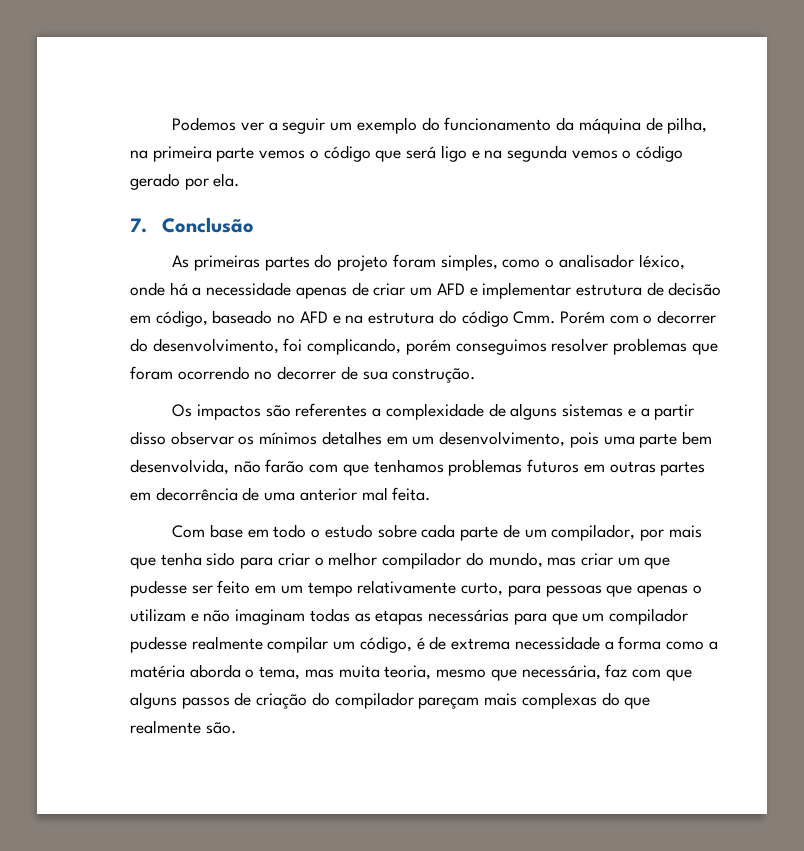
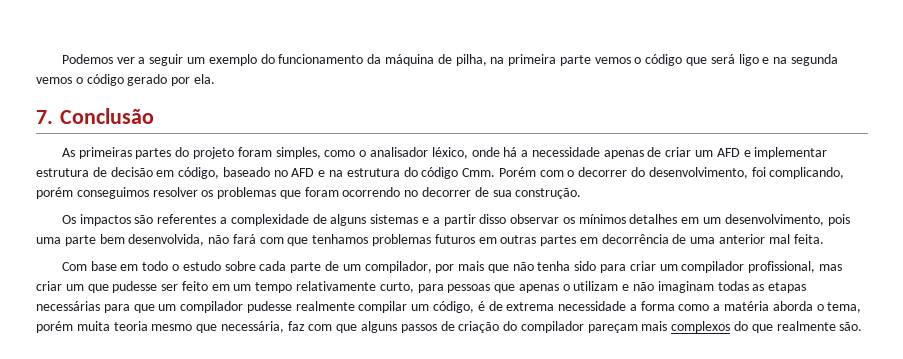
(609, 345) none -> [201,190,214,197] os
[265,459,305,473] farão -> [232,234,256,244] fará
(156, 563) none -> [512,262,534,271] não
[314,552,543,569] o melhor compilador do mundo, -> [659,261,816,273] um compilador profissional,
[304,665,432,680] mas muita teoria, -> [36,321,148,333] porém muita teoria
[521,692,597,709] complexas -> [671,321,731,333] complexos

